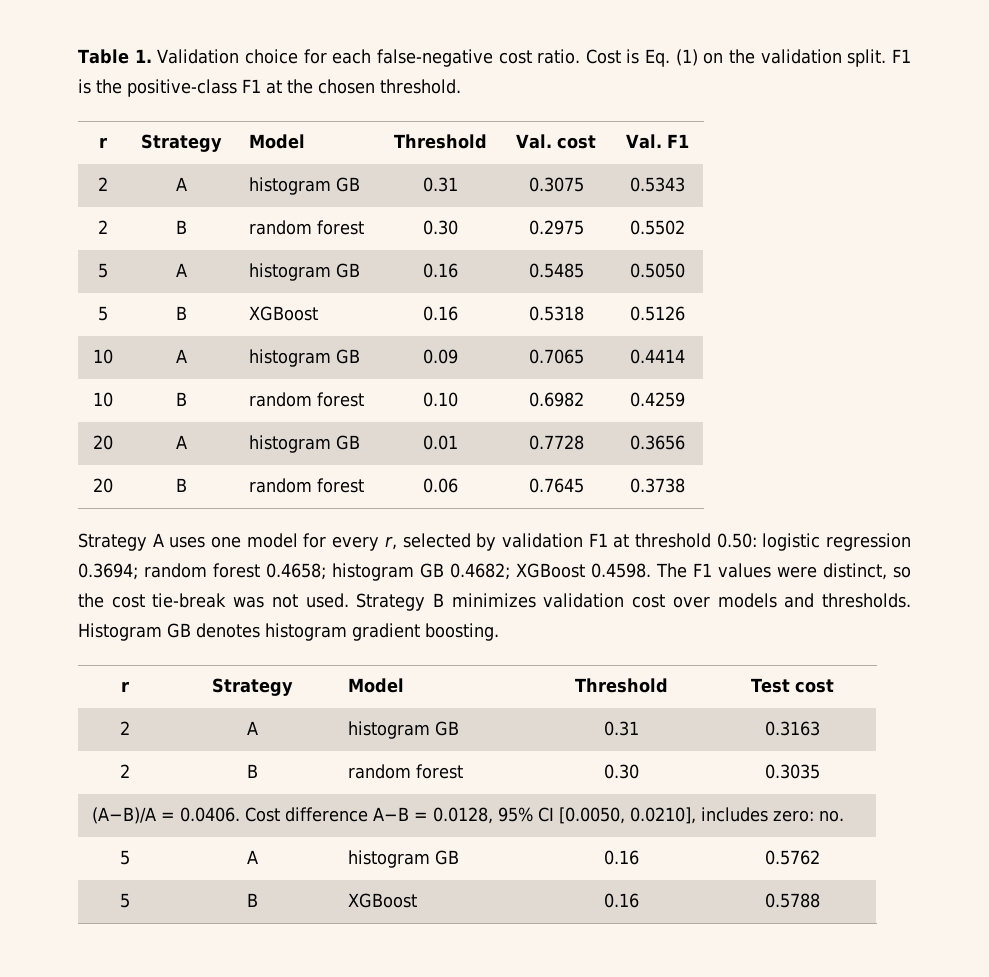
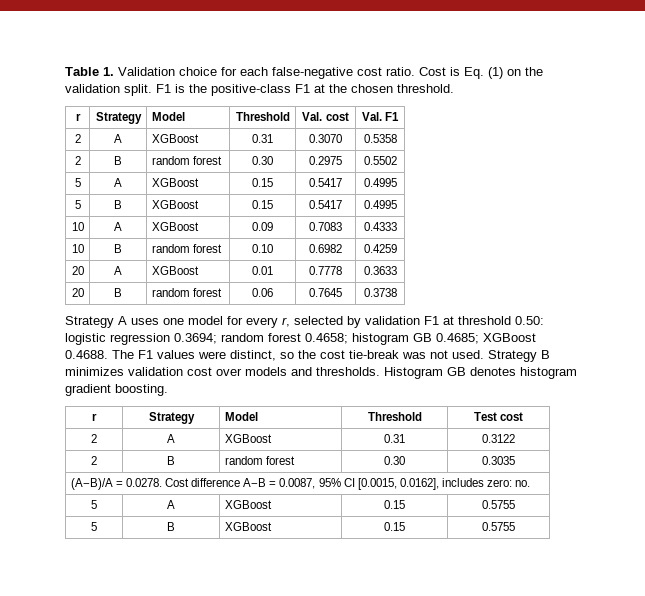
[248,177,360,195] [423,177,458,192] [528,177,584,192] [629,177,685,192] histogram GB | 0.31 | 0.3075 | 0.5343 -> [151,134,199,143] [252,134,273,143] [309,134,342,143] [363,134,397,143] XGBoost | 0.31 | 0.3070 | 0.5358
[248,263,360,281] [423,263,458,278] [528,263,584,278] [629,263,685,278] [97,306,108,321] [175,306,187,320] [248,306,318,321] [423,306,458,321] [528,306,584,321] [629,306,685,321] histogram GB | 0.16 | 0.5485 | 0.5050 // 5 | B | XGBoost | 0.16 | 0.5318 | 0.5126 -> [151,178,199,187] [252,178,273,187] [309,178,342,187] [363,178,397,187] [74,200,81,209] [114,200,122,209] [151,200,199,209] [252,200,273,209] [309,200,342,209] [363,200,397,209] XGBoost | 0.15 | 0.5417 | 0.4995 // 5 | B | XGBoost | 0.15 | 0.5417 | 0.4995
[248,349,360,367] histogram GB -> [151,222,199,231] XGBoost
[528,349,584,364] [629,349,685,364] 0.7065 | 0.4414 -> [309,222,342,231] [363,222,397,231] 0.7083 | 0.4333
[248,435,360,453] histogram GB -> [151,266,199,275] XGBoost
[528,435,584,450] [629,435,685,450] 0.7728 | 0.3656 -> [309,266,342,275] [363,266,397,275] 0.7778 | 0.3633
[450,563,651,580] 0.4682; XGBoost 0.4598. -> [436,333,536,344] [65,350,108,359] 0.4685; XGBoost 0.4688.
[347,721,459,739] [603,721,639,736] [765,721,820,736] histogram GB | 0.31 | 0.3163 -> [224,434,272,443] [384,434,405,443] [482,434,515,443] XGBoost | 0.31 | 0.3122
[179,807,240,822] 0.0406. -> [125,478,162,487] 0.0278.
[432,807,493,824] 0.0128, -> [279,478,316,489] 0.0087,
[558,807,696,824] [0.0050, 0.0210], -> [357,478,439,490] [0.0015, 0.0162],
[347,850,459,868] [603,850,639,865] [765,850,820,865] [119,893,130,908] [247,893,258,907] [347,893,417,908] [603,893,639,908] [765,893,820,908] histogram GB | 0.16 | 0.5762 // 5 | B | XGBoost | 0.16 | 0.5788 -> [224,500,272,509] [384,500,405,509] [482,500,515,509] [91,522,97,531] [167,522,175,531] [224,522,272,531] [384,522,405,531] [482,522,515,531] XGBoost | 0.15 | 0.5755 // 5 | B | XGBoost | 0.15 | 0.5755

